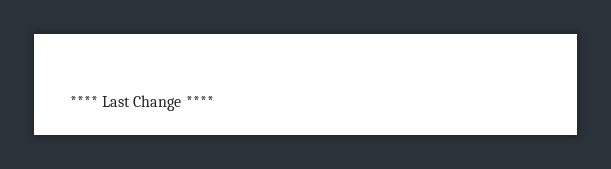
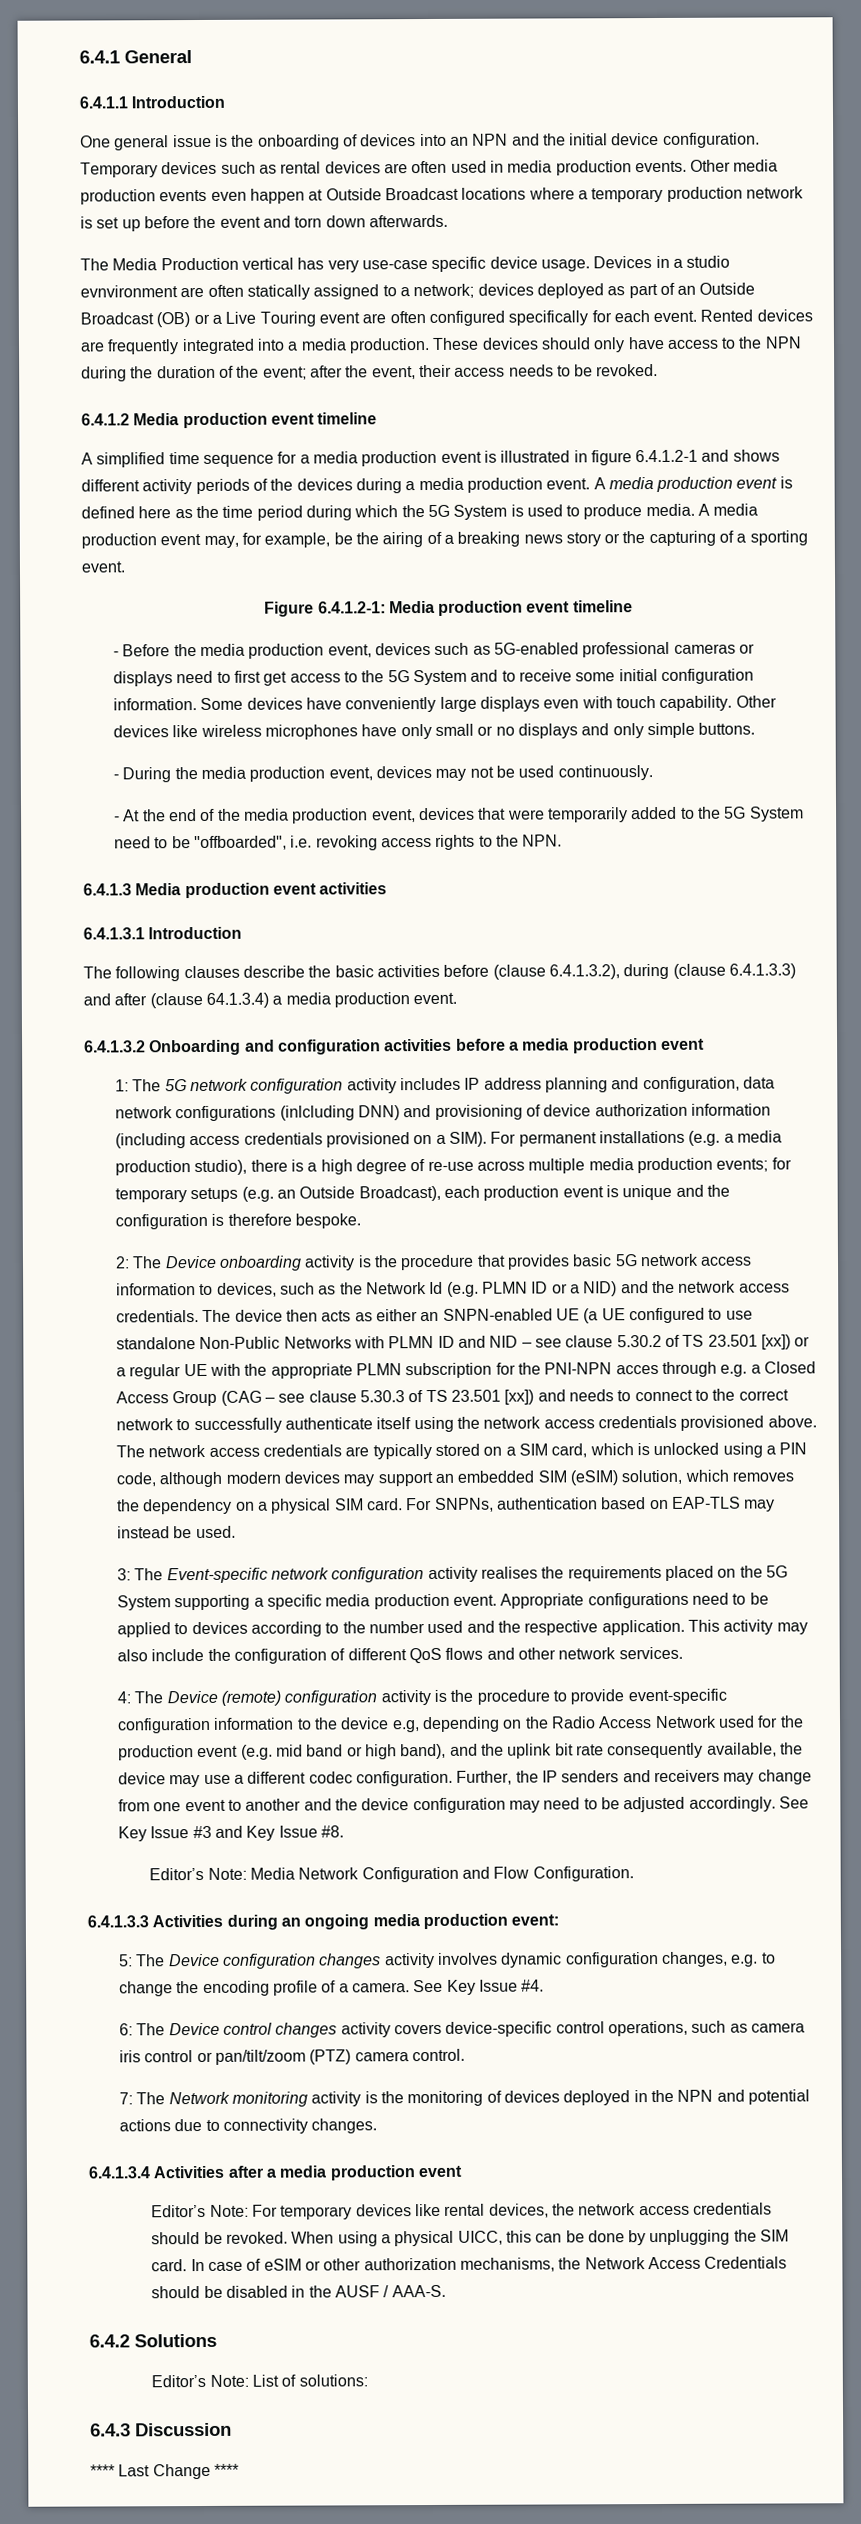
(70, 101) none -> [79,50,192,64] [79,95,226,109] [80,132,760,151] [80,159,779,178] [80,186,804,205] [80,214,448,232] [80,255,731,273] [80,282,756,300] [80,309,813,328] [80,336,802,355] [81,363,659,382] [81,412,378,429] [81,449,780,468] [81,476,793,495] [81,503,759,521] [81,530,808,549] [81,561,125,573] [264,600,633,617] [113,641,755,659] [113,668,754,687] [113,695,777,713] [113,722,756,740] [113,765,653,783] [114,806,804,824] [114,834,563,851] [83,882,388,899] [83,926,243,940] [83,963,796,982] [83,992,458,1009] [84,1038,705,1056] [115,1076,775,1094] [115,1103,772,1122] [115,1130,782,1149] [115,1157,792,1176] [115,1184,730,1203] [115,1213,362,1230] [115,1253,753,1271] [116,1280,790,1297] [116,1307,753,1324] [116,1334,811,1350] [116,1361,816,1380] [116,1388,789,1407] [116,1415,817,1434] [116,1442,808,1460] [116,1469,794,1488] [117,1496,776,1515] [117,1525,236,1539] [117,1565,788,1584] [117,1592,769,1611] [117,1619,808,1638] [117,1646,683,1664] [117,1688,727,1706] [117,1715,804,1734] [118,1742,803,1761] [118,1769,812,1788] [118,1796,809,1814] [118,1825,345,1842] [149,1866,634,1883] [87,1913,560,1930] [119,1951,776,1969] [119,1979,545,1997] [119,2020,805,2038] [119,2048,466,2065] [119,2089,810,2107] [119,2118,378,2134] [88,2165,462,2181] [151,2202,772,2220] [151,2229,790,2247] [151,2256,788,2272] [151,2284,446,2299] [89,2333,217,2348] [151,2374,368,2388] [90,2422,232,2437] 6.4.1 General // 6.4.1.1 Introduction // One general issue is the onboarding of devices into an NPN and the initial device configuration. Temporary devices such as rental devices are often used in media production events. Other media production events even happen at Outside Broadcast locations where a temporary production network is set up before the event and torn down afterwards. // The Media Production vertical has very use-case specific device usage. Devices in a studio evnvironment are often statically assigned to a network; devices deployed as part of an Outside Broadcast (OB) or a Live Touring event are often configured specifically for each event. Rented devices are frequently integrated into a media production. These devices should only have access to the NPN during the duration of the event; after the event, their access needs to be revoked. // 6.4.1.2 Media production event timeline // A simplified time sequence for a media production event is illustrated in figure 6.4.1.2-1 and shows different activity periods of the devices during a media production event. A media production event is defined here as the time period during which the 5G System is used to produce media. A media production event may, for example, be the airing of a breaking news story or the capturing of a sporting event. // Figure 6.4.1.2-1: Media production event timeline // - Before the media production event, devices such as 5G-enabled professional cameras or displays need to first get access to the 5G System and to receive some initial configuration information. Some devices have conveniently large displays even with touch capability. Other devices like wireless microphones have only small or no displays and only simple buttons. // - During the media production event, devices may not be used continuously. // - At the end of the media production event, devices that were temporarily added to the 5G System need to be "offboarded", i.e. revoking access rights to the NPN. // 6.4.1.3 Media production event activities // 6.4.1.3.1 Introduction // The following clauses describe the basic activities before (clause 6.4.1.3.2), during (clause 6.4.1.3.3) and after (clause 64.1.3.4) a media production event. // 6.4.1.3.2 Onboarding and configuration activities before a media production event // 1: The 5G network configuration activity includes IP address planning and configuration, data network configurations (inlcluding DNN) and provisioning of device authorization information (including access credentials provisioned on a SIM). For permanent installations (e.g. a media production studio), there is a high degree of re-use across multiple media production events; for temporary setups (e.g. an Outside Broadcast), each production event is unique and the configuration is therefore bespoke. // 2: The Device onboarding activity is the procedure that provides basic 5G network access information to devices, such as the Network Id (e.g. PLMN ID or a NID) and the network access credentials. The device then acts as either an SNPN-enabled UE (a UE configured to use standalone Non-Public Networks with PLMN ID and NID – see clause 5.30.2 of TS 23.501 [xx]) or a regular UE with the appropriate PLMN subscription for the PNI-NPN acces through e.g. a Closed Access Group (CAG – see clause 5.30.3 of TS 23.501 [xx]) and needs to connect to the correct network to successfully authenticate itself using the network access credentials provisioned above. The network access credentials are typically stored on a SIM card, which is unlocked using a PIN code, although modern devices may support an embedded SIM (eSIM) solution, which removes the dependency on a physical SIM card. For SNPNs, authentication based on EAP-TLS may instead be used. // 3: The Event-specific network configuration activity realises the requirements placed on the 5G System supporting a specific media production event. Appropriate configurations need to be applied to devices according to the number used and the respective application. This activity may also include the configuration of different QoS flows and other network services. // 4: The Device (remote) configuration activity is the procedure to provide event-specific configuration information to the device e.g, depending on the Radio Access Network used for the production event (e.g. mid band or high band), and the uplink bit rate consequently available, the device may use a different codec configuration. Further, the IP senders and receivers may change from one event to another and the device configuration may need to be adjusted accordingly. See Key Issue #3 and Key Issue #8. // Editor’s Note: Media Network Configuration and Flow Configuration. // 6.4.1.3.3 Activities during an ongoing media production event: // 5: The Device configuration changes activity involves dynamic configuration changes, e.g. to change the encoding profile of a camera. See Key Issue #4. // 6: The Device control changes activity covers device-specific control operations, such as camera iris control or pan/tilt/zoom (PTZ) camera control. // 7: The Network monitoring activity is the monitoring of devices deployed in the NPN and potential actions due to connectivity changes. // 6.4.1.3.4 Activities after a media production event // Editor’s Note: For temporary devices like rental devices, the network access credentials should be revoked. When using a physical UICC, this can be done by unplugging the SIM card. In case of eSIM or other authorization mechanisms, the Network Access Credentials should be disabled in the AUSF / AAA-S. // 6.4.2 Solutions // Editor’s Note: List of solutions: // 6.4.3 Discussion //

